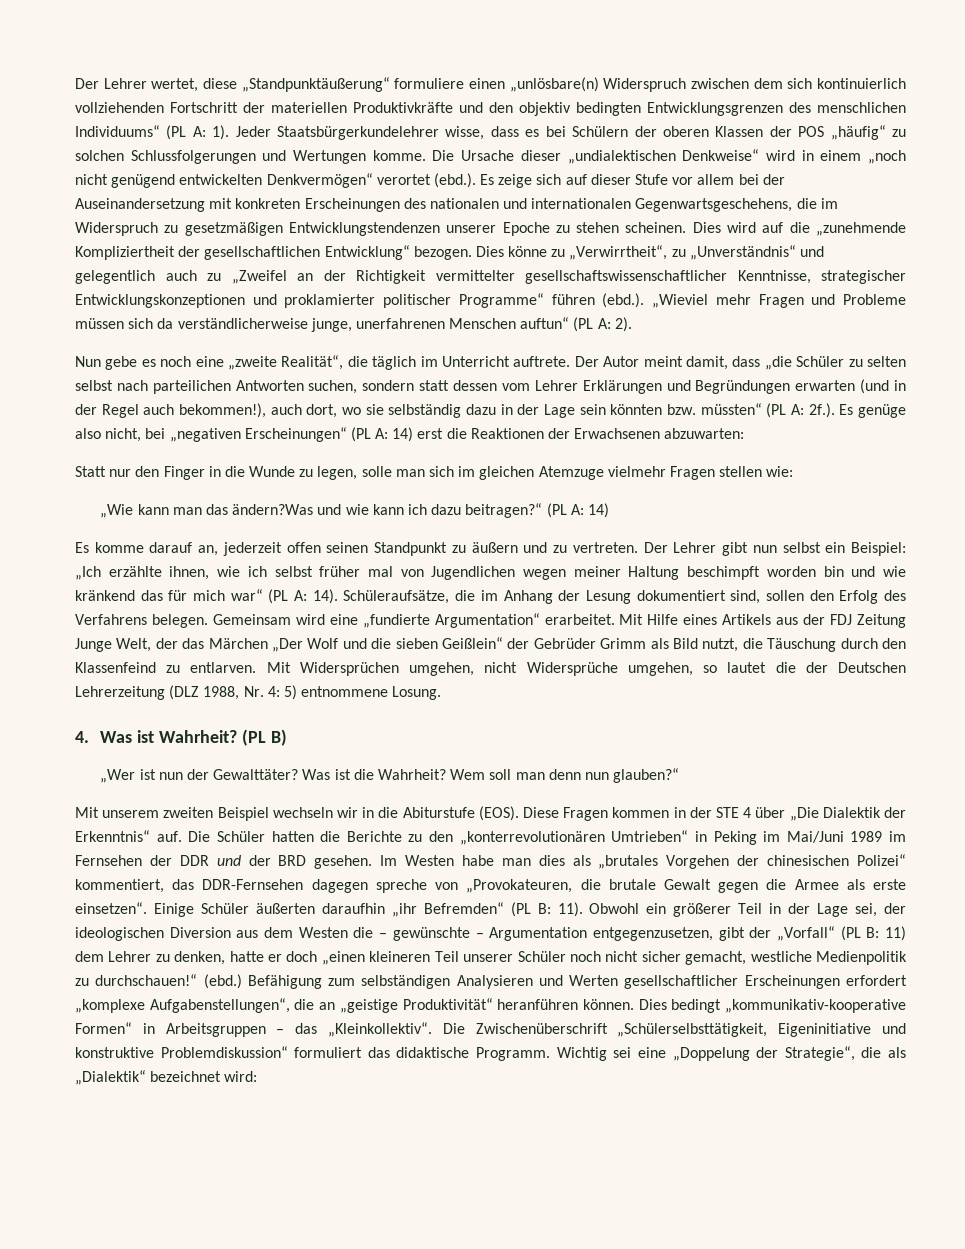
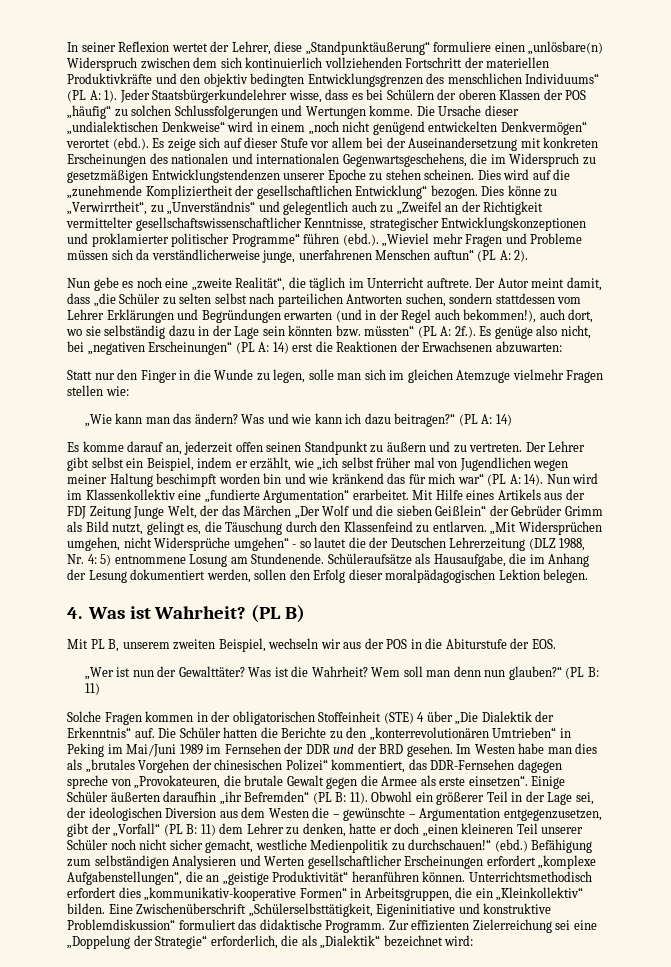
[75,78,199,92] Der Lehrer wertet, -> [67,41,271,55] In seiner Reflexion wertet der Lehrer,
[419,380,498,391] statt dessen -> [495,293,555,304] stattdessen
[232,504,314,515] ändern?Was -> [194,413,265,424] ändern? Was
[752,545,777,553] nun -> (89, 464) none
[850,542,906,556] [75,566,267,580] Beispiel: „Ich erzählte ihnen, wie ich -> [146,457,339,471] Beispiel, indem er erzählt, wie „ich
[343,590,907,604] [75,614,325,628] Schüleraufsätze, die im Anhang der Lesung dokumentiert sind, sollen den Erfolg des Verfahrens belegen. Gemeinsam wird -> [546,473,599,484] [67,489,176,500] Nun wird im Klassenkollektiv
(739, 645) none -> [146,521,202,535] gelingt es,
[266,662,291,673] Mit -> [490,522,517,535] „Mit
[627,662,693,676] umgehen, -> [233,537,297,551] umgehen“ -
[392,686,442,700] Losung. -> [189,553,590,567] [67,569,589,583] Losung am Stundenende. Schüleraufsätze als Hausaufgabe, die im Anhang der Lesung dokumentiert werden, sollen den Erfolg dieser moralpädagogischen Lektion belegen.
(287, 737) none -> [67,638,556,652] // Mit PL B, unserem zweiten Beispiel, wechseln wir aus der POS in die Abiturstufe der EOS.
[75,806,559,821] // Mit unserem zweiten Beispiel wechseln wir in die Abiturstufe (EOS). Diese -> [565,667,599,679] [84,683,100,695] [67,711,101,722] (PL B: 11) // Solche
[716,807,739,818] STE -> [232,711,414,725] obligatorischen Stoffeinheit (STE)
[638,999,906,1013] [75,1022,465,1037] Dies bedingt „kommunikativ-kooperative Formen“ in Arbeitsgruppen – das „Kleinkollektiv“. Die -> [468,871,592,882] [67,887,584,901] [67,903,133,914] Unterrichtsmethodisch erfordert dies „kommunikativ-kooperative Formen“ in Arbeitsgruppen, die ein „Kleinkollektiv“ bilden. Eine
[556,1047,607,1061] Wichtig -> [388,919,552,933] Zur effizienten Zielerreichung
[784,1046,855,1061] Strategie“, -> [155,935,278,949] Strategie“ erforderlich,

